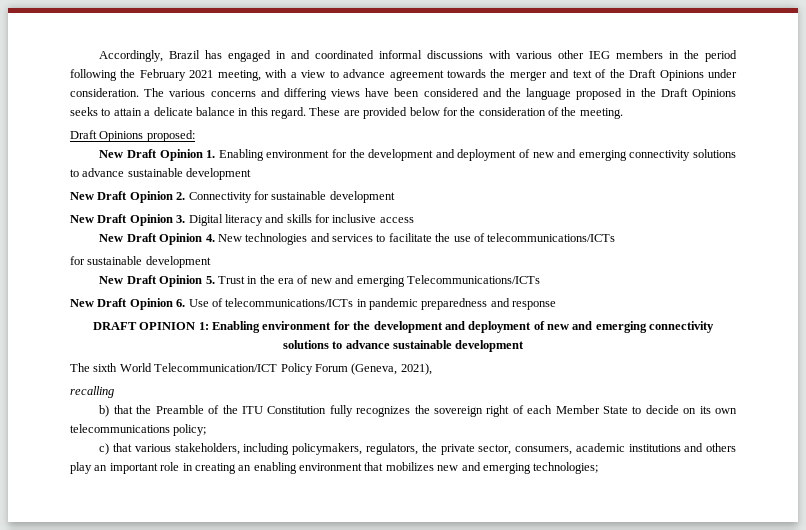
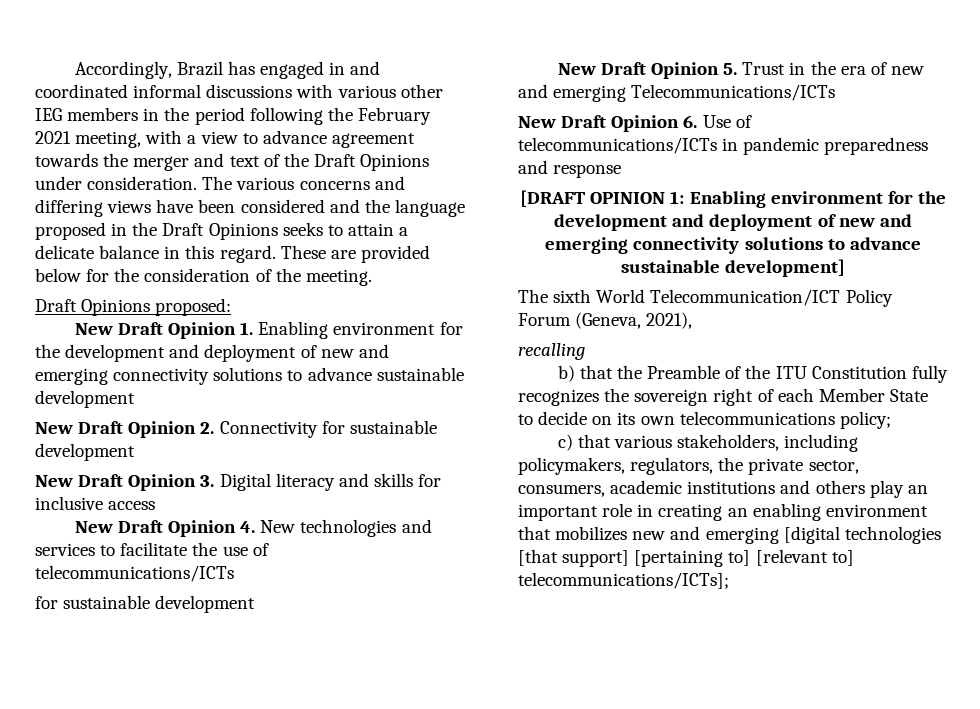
[92,322,137,330] DRAFT -> [520,190,586,207] [DRAFT
[455,340,525,352] development -> [725,259,846,277] development]
[533,462,599,474] technologies; -> [783,526,941,544] [518,549,854,567] [518,572,729,589] [digital technologies [that support] [pertaining to] [relevant to] telecommunications/ICTs];

